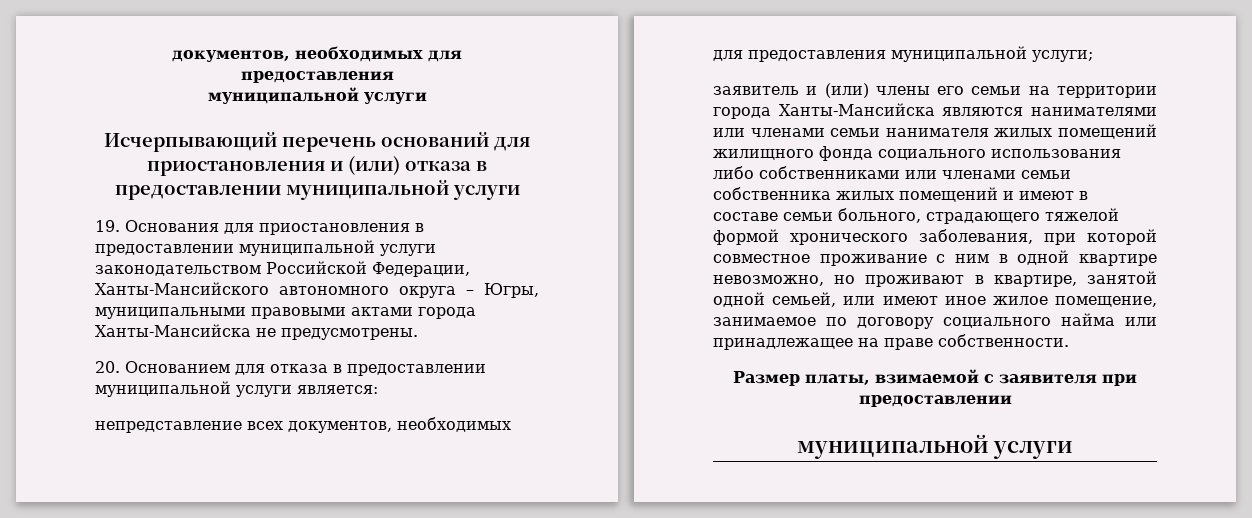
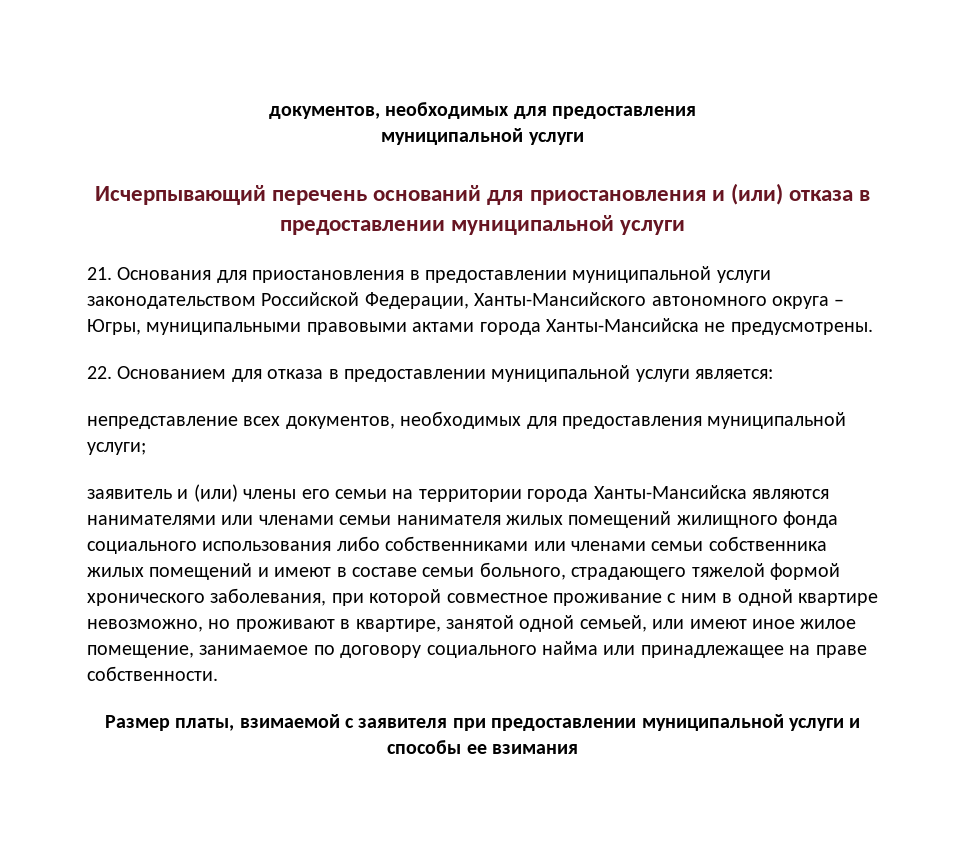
[95,220,120,232] 19. -> [87,267,112,280] 21.
[95,361,120,373] 20. -> [87,366,112,379] 22.
[796,434,1074,459] // муниципальной услуги -> [641,714,861,731] [387,740,578,754] муниципальной услуги и способы ее взимания

